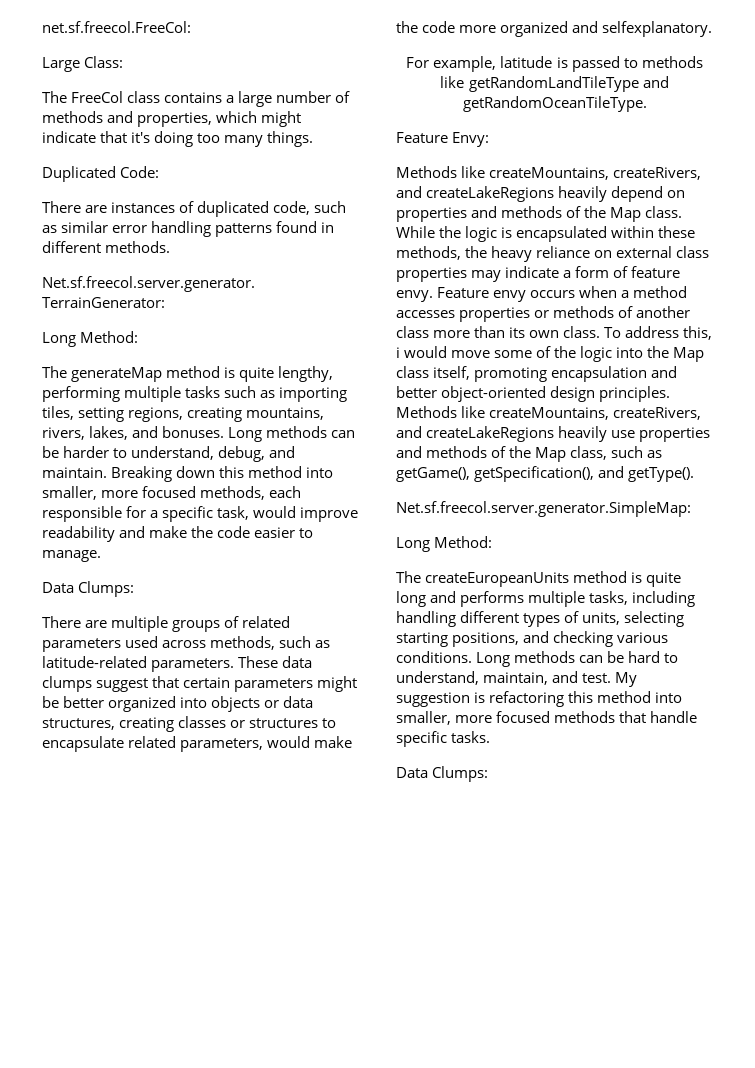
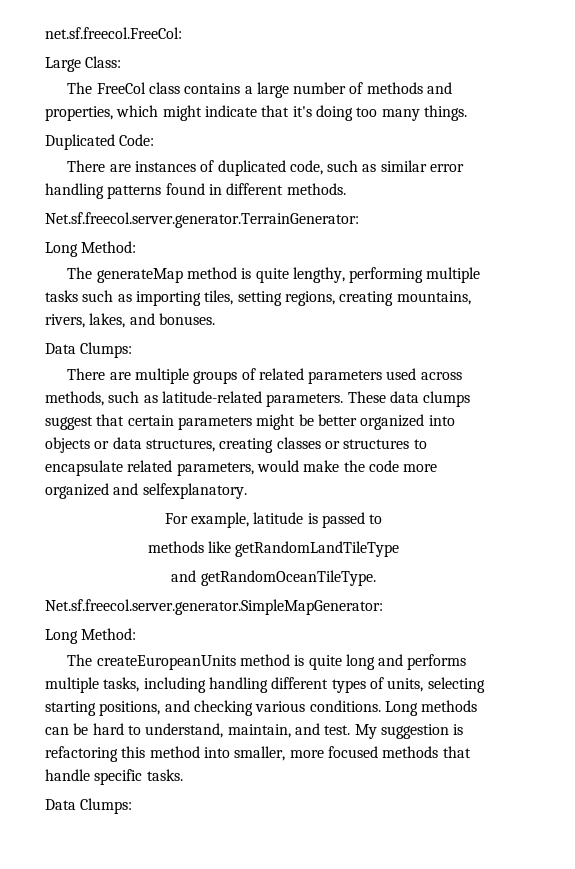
[228,426,356,442] [42,446,296,462] [42,466,334,482] [42,486,302,500] [42,506,359,522] [42,526,314,542] [42,550,101,562] Long methods can be harder to understand, debug, and maintain. Breaking down this method into smaller, more focused methods, each responsible for a specific task, would improve readability and make the code easier to manage. -> (215, 319) none
(638, 63) none -> (383, 519) //
(639, 84) none -> (400, 549) //
[396,132,490,147] [396,166,702,180] [396,186,686,202] [396,206,683,222] [396,226,696,242] [396,246,710,262] [396,266,681,282] [396,286,688,302] [396,306,691,322] [396,326,713,340] [396,346,705,362] [396,366,678,382] [396,386,671,402] [396,406,702,420] [396,426,711,442] [396,446,663,462] [396,466,695,482] [396,501,691,517] Feature Envy: // Methods like createMountains, createRivers, and createLakeRegions heavily depend on properties and methods of the Map class. While the logic is encapsulated within these methods, the heavy reliance on external class properties may indicate a form of feature envy. Feature envy occurs when a method accesses properties or methods of another class more than its own class. To address this, i would move some of the logic into the Map class itself, promoting encapsulation and better object-oriented design principles. Methods like createMountains, createRivers, and createLakeRegions heavily use properties and methods of the Map class, such as getGame(), getSpecification(), and getType(). // Net.sf.freecol.server.generator.SimpleMap: -> [45,599,383,615] Net.sf.freecol.server.generator.SimpleMapGenerator:

